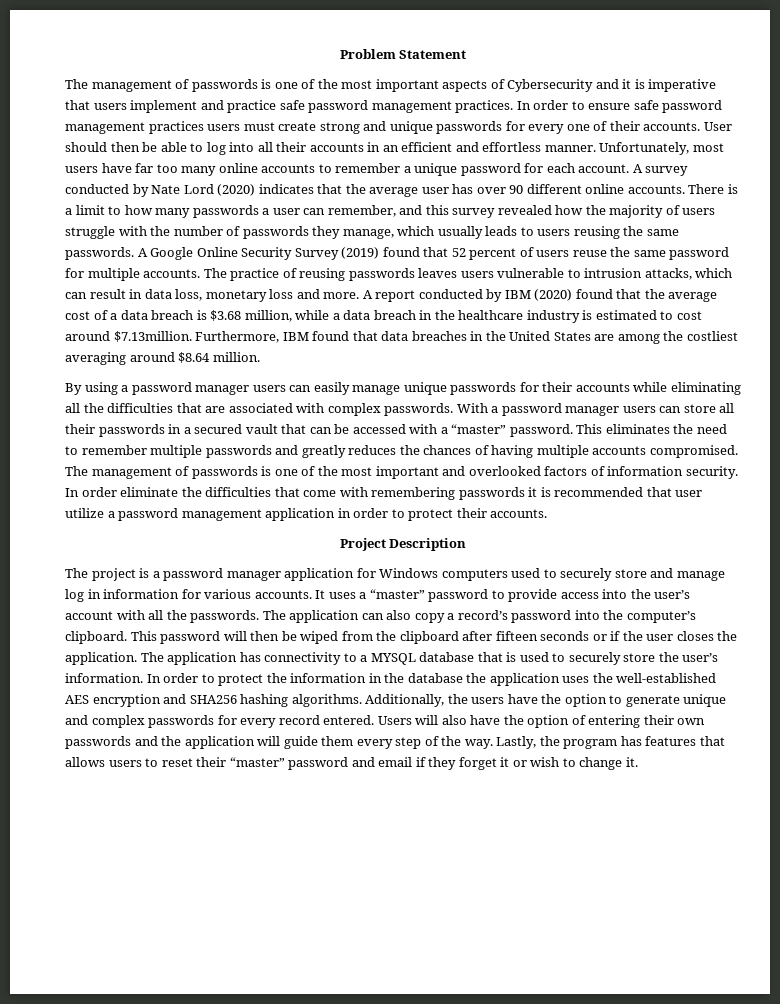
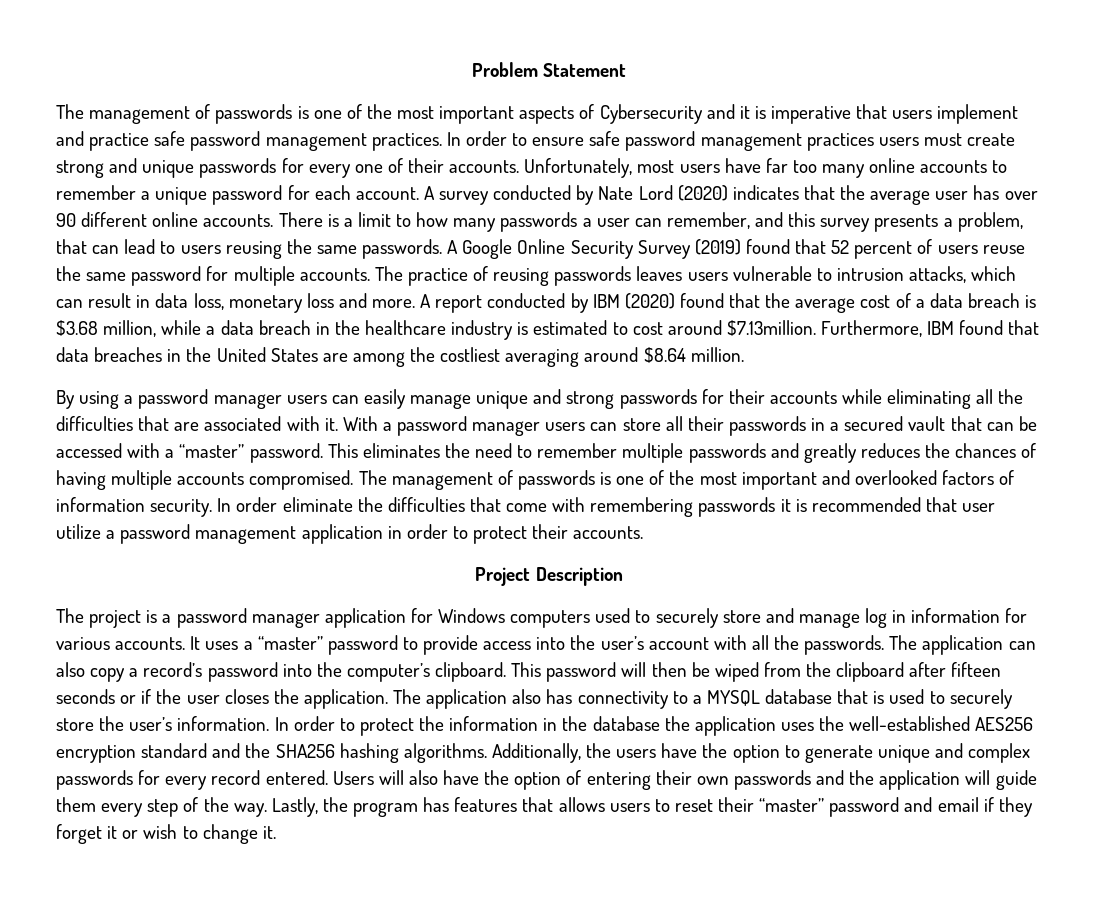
[703,122,732,131] [65,142,596,155] User should then be able to log into all their accounts in an efficient and effortless manner. -> (520, 166) none
[497,205,716,218] [65,226,518,239] revealed how the majority of users struggle with the number of passwords they manage, which usually leads -> [874,212,1023,232] [56,239,156,254] presents a problem, that can lead
(447, 388) none -> [533,389,615,409] and strong
[327,403,454,416] complex passwords. -> [324,418,338,431] it.
(238, 658) none -> [512,689,542,704] also
[65,694,187,707] AES encryption and -> [975,717,1034,731] [56,743,271,763] AES256 encryption standard and the

